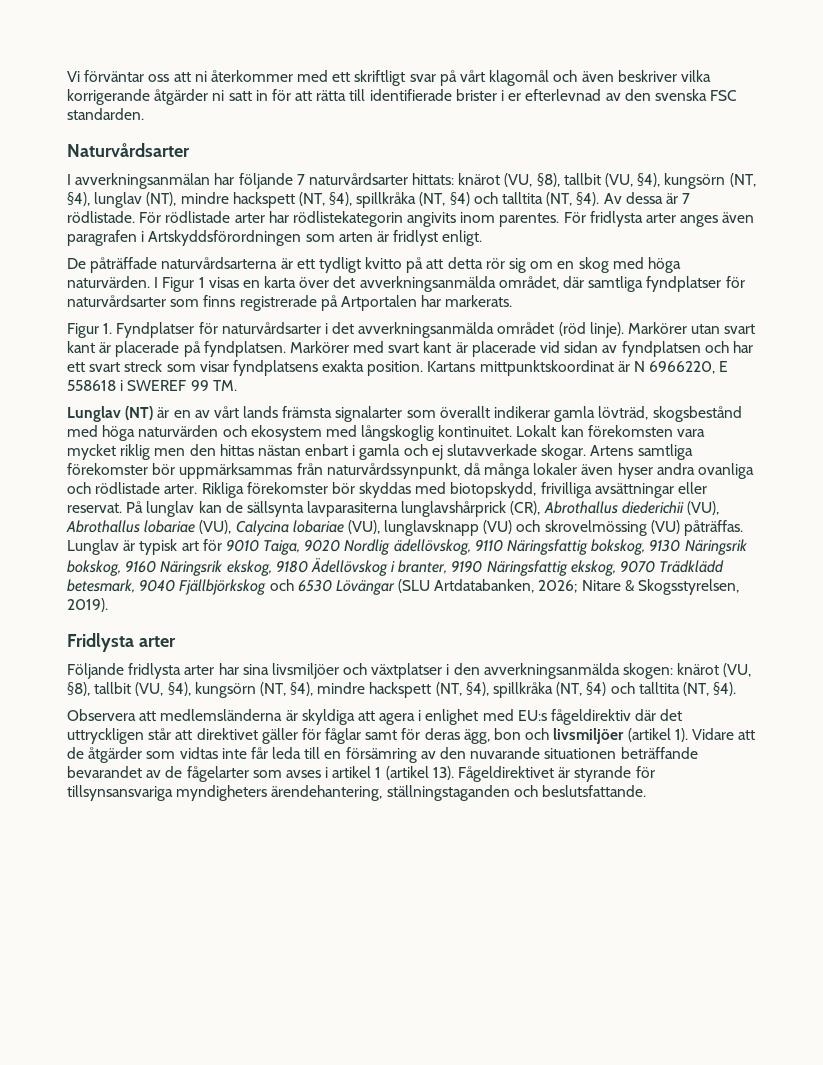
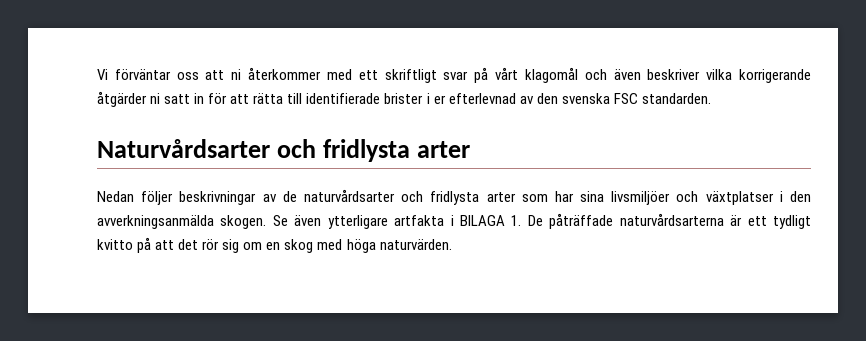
[67,173,756,189] [67,192,691,208] [67,211,755,227] [67,230,483,246] // I avverkningsanmälan har följande 7 naturvårdsarter hittats: knärot (VU, §8), tallbit (VU, §4), kungsörn (NT, §4), lunglav (NT), mindre hackspett (NT, §4), spillkråka (NT, §4) och talltita (NT, §4). Av dessa är 7 rödlistade. För rödlistade arter har rödlistekategorin angivits inom parentes. För fridlysta arter anges även paragrafen i Artskyddsförordningen som arten är fridlyst enligt. // -> [276,139,470,162] [97,189,811,205] [97,215,522,229] och fridlysta arter // Nedan följer beskrivningar av de naturvårdsarter och fridlysta arter som har sina livsmiljöer och växtplatser i den avverkningsanmälda skogen. Se även ytterligare artfakta i BILAGA 1.
[447,257,483,269] detta -> [178,239,199,250] det
[154,276,745,292] [67,295,513,311] [67,322,756,338] [67,341,753,357] [67,360,729,376] [67,380,237,391] [67,406,742,422] [67,425,706,441] [67,444,693,460] [67,463,755,479] [67,482,708,498] [67,501,720,517] [66,520,744,536] [67,539,747,555] [67,557,725,576] [67,579,740,595] [67,598,108,612] [67,633,176,652] [67,663,752,679] [67,682,737,698] [67,709,683,725] [67,728,756,744] [67,747,698,763] [67,766,655,782] [67,785,646,801] I Figur 1 visas en karta över det avverkningsanmälda området, där samtliga fyndplatser för naturvårdsarter som finns registrerade på Artportalen har markerats. // Figur 1. Fyndplatser för naturvårdsarter i det avverkningsanmälda området (röd linje). Markörer utan svart kant är placerade på fyndplatsen. Markörer med svart kant är placerade vid sidan av fyndplatsen och har ett svart streck som visar fyndplatsens exakta position. Kartans mittpunktskoordinat är N 6966220, E 558618 i SWEREF 99 TM. // Lunglav (NT) är en av vårt lands främsta signalarter som överallt indikerar gamla lövträd, skogsbestånd med höga naturvärden och ekosystem med långskoglig kontinuitet. Lokalt kan förekomsten vara mycket riklig men den hittas nästan enbart i gamla och ej slutavverkade skogar. Artens samtliga förekomster bör uppmärksammas från naturvårdssynpunkt, då många lokaler även hyser andra ovanliga och rödlistade arter. Rikliga förekomster bör skyddas med biotopskydd, frivilliga avsättningar eller reservat. På lunglav kan de sällsynta lavparasiterna lunglavshårprick (CR), Abrothallus diederichii (VU), Abrothallus lobariae (VU), Calycina lobariae (VU), lunglavsknapp (VU) och skrovelmössing (VU) påträffas. Lunglav är typisk art för 9010 Taiga, 9020 Nordlig ädellövskog, 9110 Näringsfattig bokskog, 9130 Näringsrik bokskog, 9160 Näringsrik ekskog, 9180 Ädellövskog i branter, 9190 Näringsfattig ekskog, 9070 Trädklädd betesmark, 9040 Fjällbjörkskog och 6530 Lövängar (SLU Artdatabanken, 2026; Nitare & Skogsstyrelsen, 2019). // Fridlysta arter // Följande fridlysta arter har sina livsmiljöer och växtplatser i den avverkningsanmälda skogen: knärot (VU, §8), tallbit (VU, §4), kungsörn (NT, §4), mindre hackspett (NT, §4), spillkråka (NT, §4) och talltita (NT, §4). // Observera att medlemsländerna är skyldiga att agera i enlighet med EU:s fågeldirektiv där det uttryckligen står att direktivet gäller för fåglar samt för deras ägg, bon och livsmiljöer (artikel 1). Vidare att de åtgärder som vidtas inte får leda till en försämring av den nuvarande situationen beträffande bevarandet av de fågelarter som avses i artikel 1 (artikel 13). Fågeldirektivet är styrande för tillsynsansvariga myndigheters ärendehantering, ställningstaganden och beslutsfattande. -> (452, 244) none

